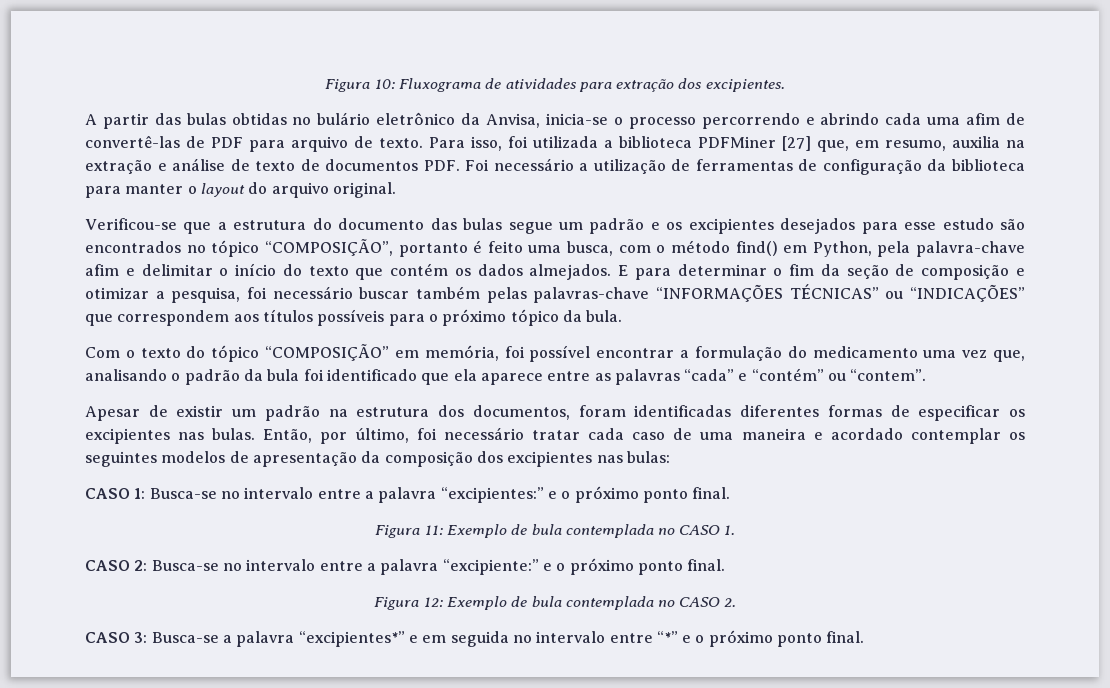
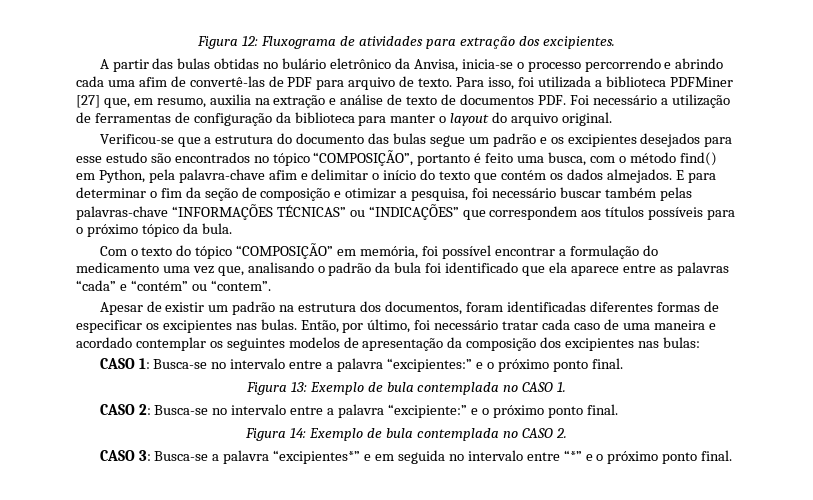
[325,79,395,92] Figura 10: -> [197,36,259,49] Figura 12:
[424,525,443,535] 11: -> [290,382,307,392] 13:
[423,597,443,607] 12: -> [290,428,307,438] 14:

